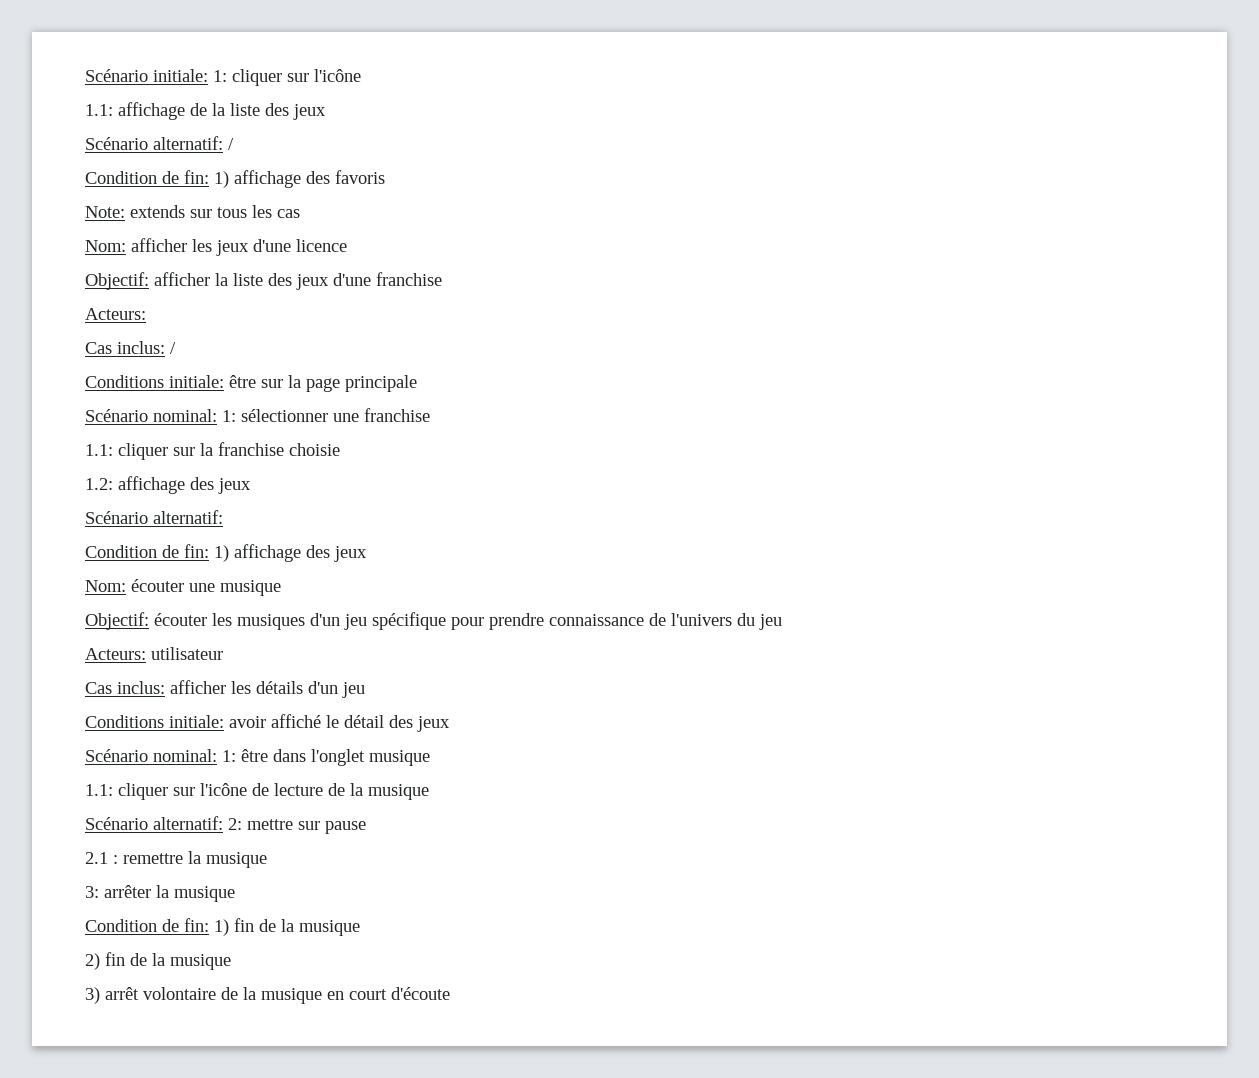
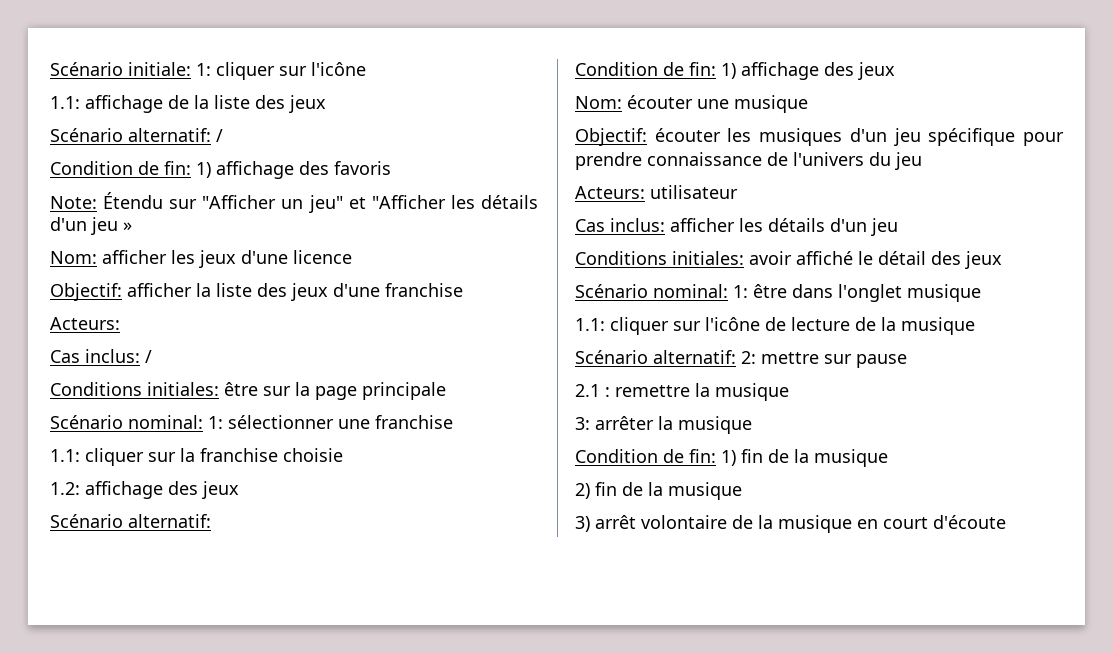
[130,205,300,218] extends sur tous les cas -> [103,192,538,213] [50,217,132,235] Étendu sur "Afficher un jeu" et "Afficher les détails d'un jeu »
[169,375,224,388] initiale: -> [147,382,219,396] initiales:
[169,715,224,728] initiale: -> [672,251,744,265] initiales:

